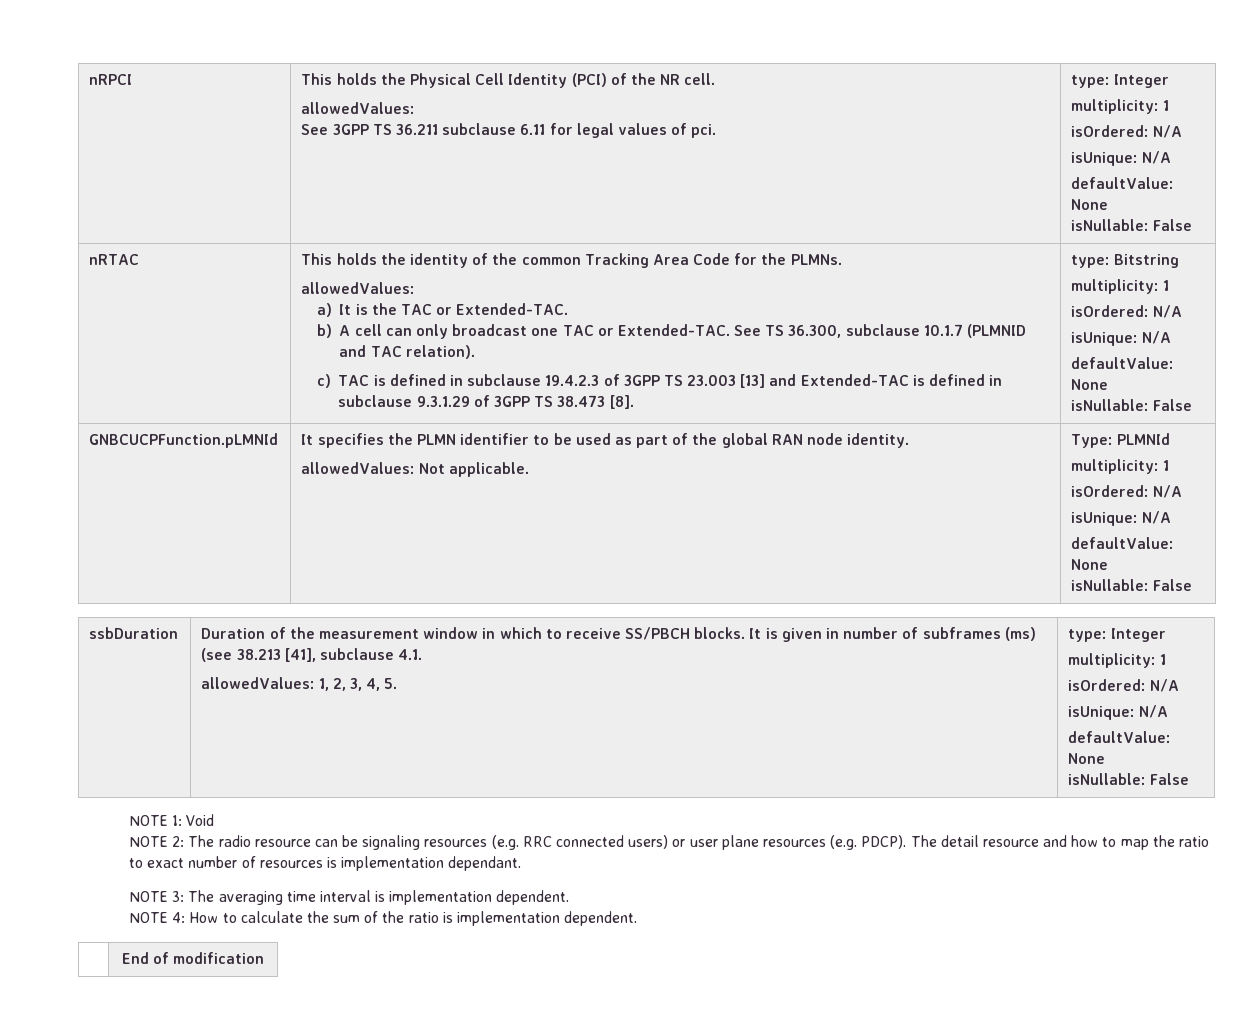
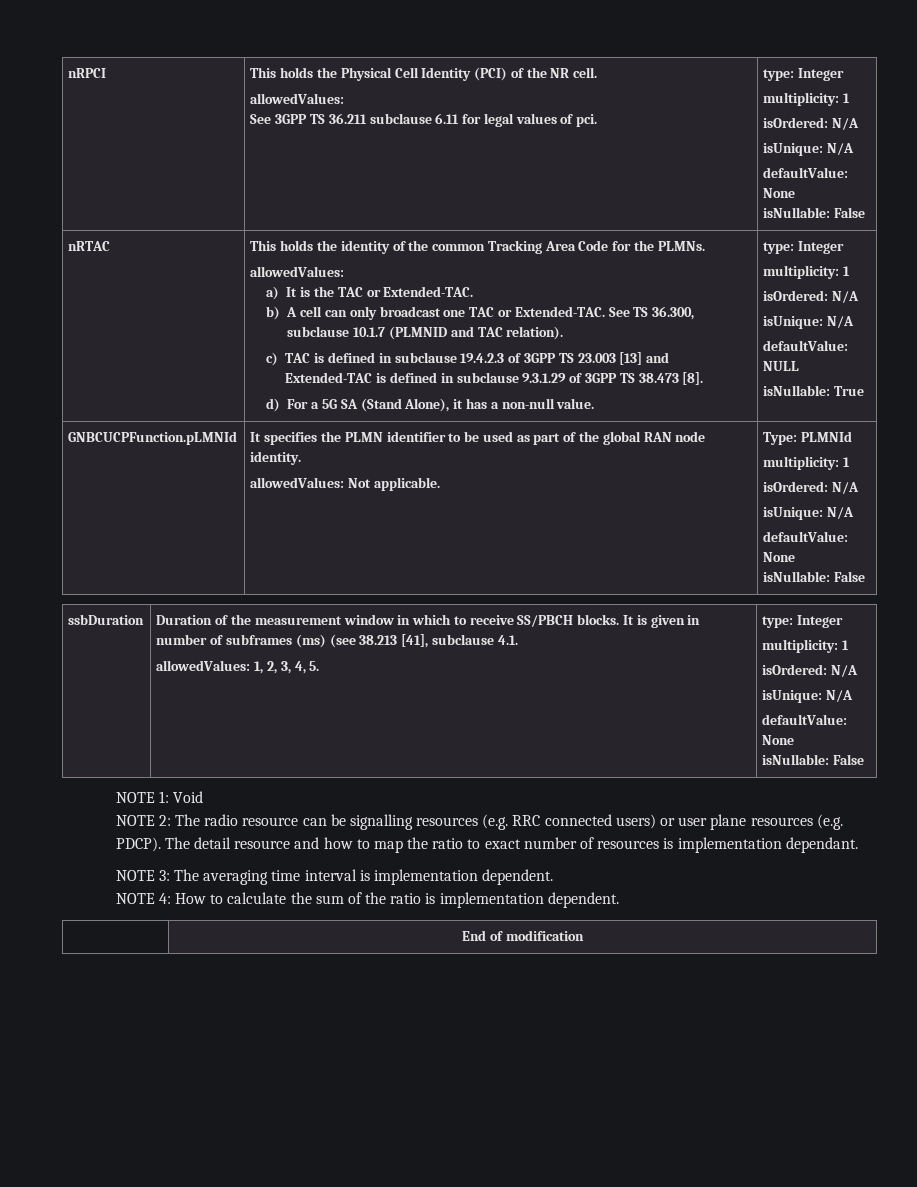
[1071,254,1179,268] [1071,279,1169,294] [1071,305,1182,318] [1071,331,1171,346] [1071,357,1174,369] [1071,379,1109,390] [1071,399,1192,411] | type: Bitstring // multiplicity: 1 // isOrdered: N/A // isUnique: N/A // defaultValue: None // isNullable: False -> [266,398,595,412] [763,241,845,254] [763,265,851,279] [763,290,860,303] [763,316,855,329] [763,340,849,351] [763,361,800,371] [763,385,865,396] // d) For a 5G SA (Stand Alone), it has a non-null value. | type: Integer // multiplicity: 1 // isOrdered: N/A // isUnique: N/A // defaultValue: NULL // isNullable: True
[362,835,421,850] signaling -> [349,814,413,830] signalling

